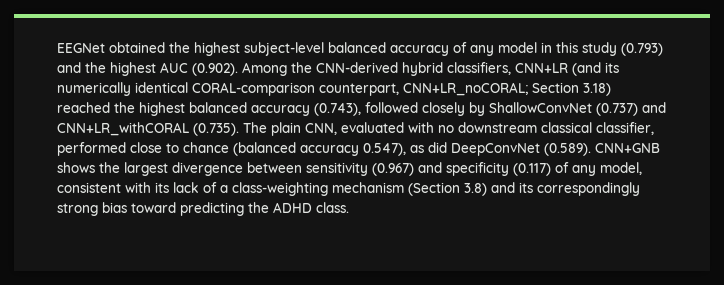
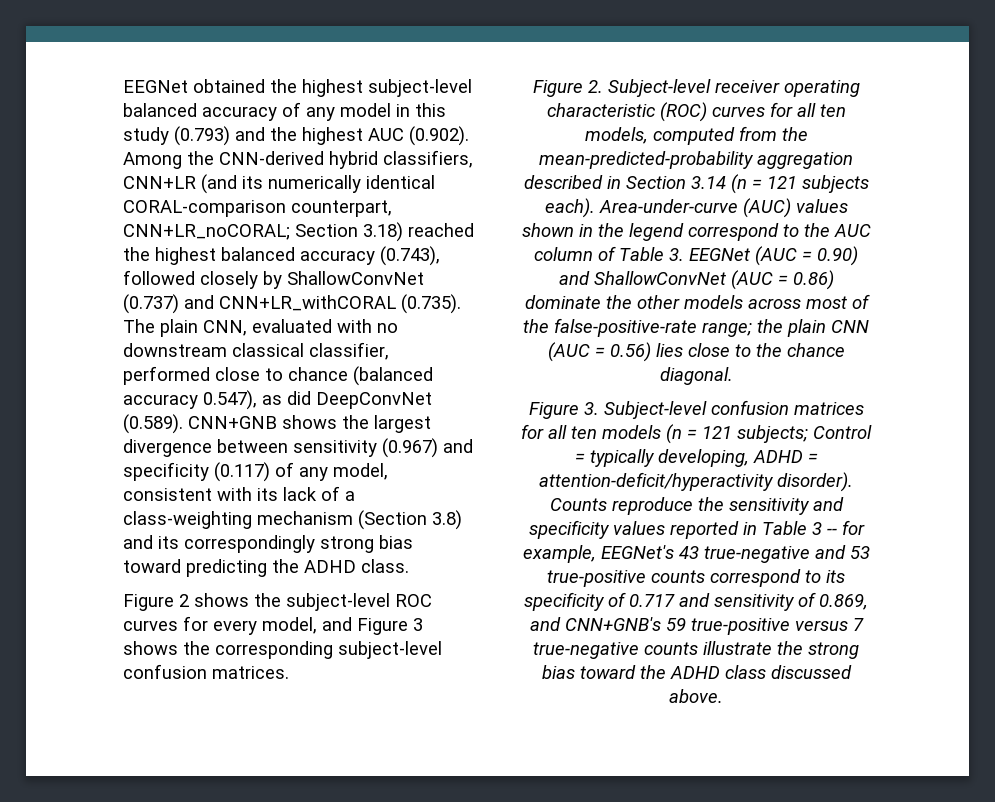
(349, 207) none -> [123,593,432,611] [123,616,423,635] [123,641,442,659] [123,664,289,679] [532,79,860,97] [546,102,846,122] [584,126,808,145] [539,151,853,169] [523,174,869,194] [544,198,848,218] [521,223,871,241] [534,246,858,266] [558,270,834,290] [524,294,870,309] [523,318,869,337] [547,342,845,362] [659,367,733,385] [528,400,864,419] [521,424,872,444] [574,449,818,467] [539,472,853,492] [549,497,844,515] [528,520,865,539] [522,545,870,563] [547,569,845,587] [524,592,868,611] [529,617,864,635] [533,641,859,659] [541,665,852,679] [669,689,723,703] // Figure 2 shows the subject-level ROC curves for every model, and Figure 3 shows the corresponding subject-level confusion matrices. // Figure 2. Subject-level receiver operating characteristic (ROC) curves for all ten models, computed from the mean-predicted-probability aggregation described in Section 3.14 (n = 121 subjects each). Area-under-curve (AUC) values shown in the legend correspond to the AUC column of Table 3. EEGNet (AUC = 0.90) and ShallowConvNet (AUC = 0.86) dominate the other models across most of the false-positive-rate range; the plain CNN (AUC = 0.56) lies close to the chance diagonal. // Figure 3. Subject-level confusion matrices for all ten models (n = 121 subjects; Control = typically developing, ADHD = attention-deficit/hyperactivity disorder). Counts reproduce the sensitivity and specificity values reported in Table 3 -- for example, EEGNet's 43 true-negative and 53 true-positive counts correspond to its specificity of 0.717 and sensitivity of 0.869, and CNN+GNB's 59 true-positive versus 7 true-negative counts illustrate the strong bias toward the ADHD class discussed above.

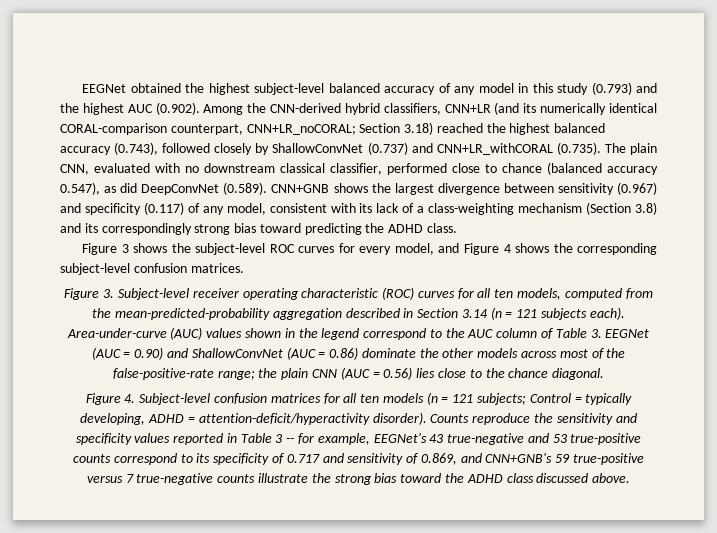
[179,594,189,607] 2 -> [121,244,129,253] 3
[413,618,423,631] 3 -> [503,244,511,253] 4
[587,80,603,93] 2. -> [103,289,115,298] 3.
[583,402,599,415] 3. -> [124,394,136,403] 4.

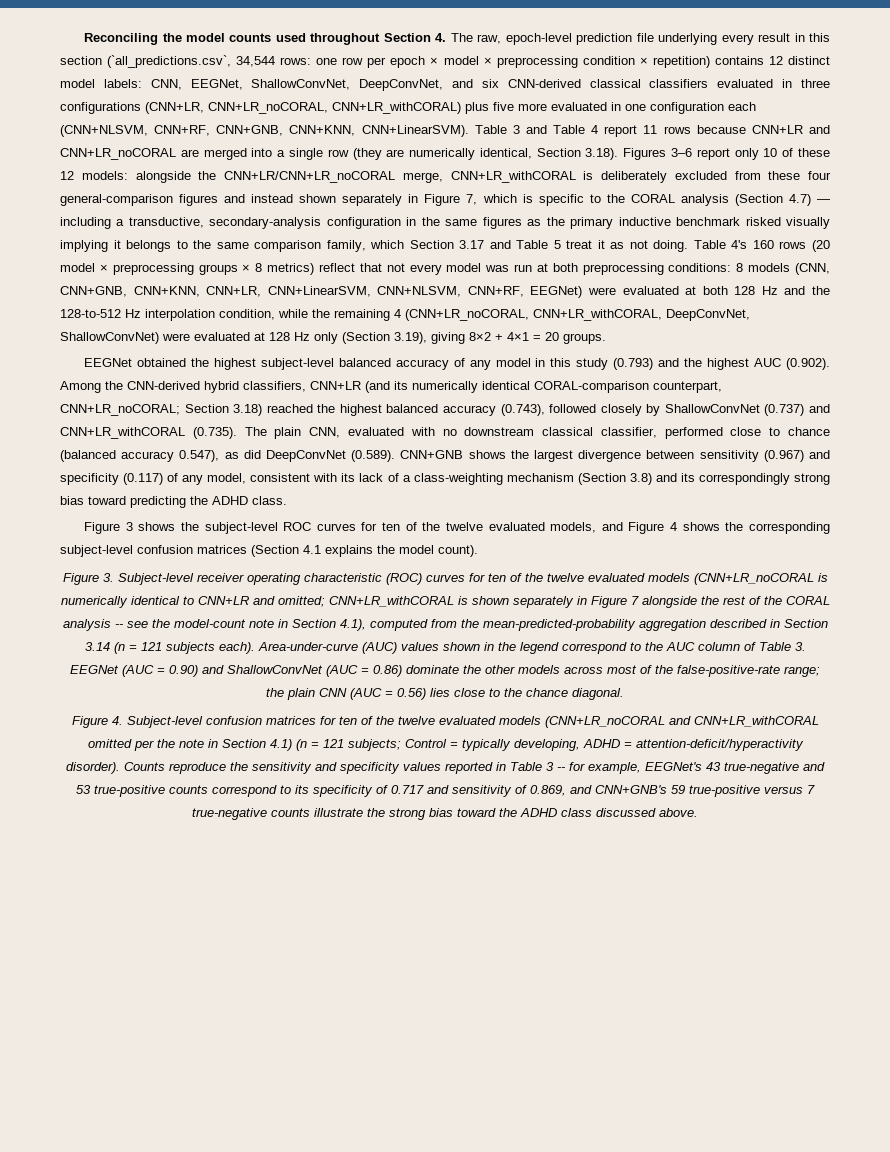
(82, 88) none -> [84,33,831,45] [60,55,830,68] [60,79,830,91] [60,102,756,114] [60,125,830,137] [60,148,830,160] [60,171,831,183] [60,194,830,206] [60,217,830,229] [60,240,830,252] [60,263,831,275] [60,286,830,298] [60,309,750,321] [60,332,606,344] Reconciling the model counts used throughout Section 4. The raw, epoch-level prediction file underlying every result in this section (`all_predictions.csv`, 34,544 rows: one row per epoch × model × preprocessing condition × repetition) contains 12 distinct model labels: CNN, EEGNet, ShallowConvNet, DeepConvNet, and six CNN-derived classical classifiers evaluated in three configurations (CNN+LR, CNN+LR_noCORAL, CNN+LR_withCORAL) plus five more evaluated in one configuration each (CNN+NLSVM, CNN+RF, CNN+GNB, CNN+KNN, CNN+LinearSVM). Table 3 and Table 4 report 11 rows because CNN+LR and CNN+LR_noCORAL are merged into a single row (they are numerically identical, Section 3.18). Figures 3–6 report only 10 of these 12 models: alongside the CNN+LR/CNN+LR_noCORAL merge, CNN+LR_withCORAL is deliberately excluded from these four general-comparison figures and instead shown separately in Figure 7, which is specific to the CORAL analysis (Section 4.7) — including a transductive, secondary-analysis configuration in the same figures as the primary inductive benchmark risked visually implying it belongs to the same comparison family, which Section 3.17 and Table 5 treat it as not doing. Table 4's 160 rows (20 model × preprocessing groups × 8 metrics) reflect that not every model was run at both preprocessing conditions: 8 models (CNN, CNN+GNB, CNN+KNN, CNN+LR, CNN+LinearSVM, CNN+NLSVM, CNN+RF, EEGNet) were evaluated at both 128 Hz and the 128-to-512 Hz interpolation condition, while the remaining 4 (CNN+LR_noCORAL, CNN+LR_withCORAL, DeepConvNet, ShallowConvNet) were evaluated at 128 Hz only (Section 3.19), giving 8×2 + 4×1 = 20 groups. //
[359,243,434,255] every model, -> [382,522,597,533] ten of the twelve evaluated models,
[190,263,244,273] matrices. -> [197,545,478,557] matrices (Section 4.1 explains the model count).
[477,288,562,300] all ten models, -> [487,573,828,585] [60,596,830,608] [62,619,366,631] ten of the twelve evaluated models (CNN+LR_noCORAL is numerically identical to CNN+LR and omitted; CNN+LR_withCORAL is shown separately in Figure 7 alongside the rest of the CORAL analysis -- see the model-count note in Section 4.1),
[343,393,424,403] all ten models -> [338,716,819,728] [87,739,292,751] ten of the twelve evaluated models (CNN+LR_noCORAL and CNN+LR_withCORAL omitted per the note in Section 4.1)

